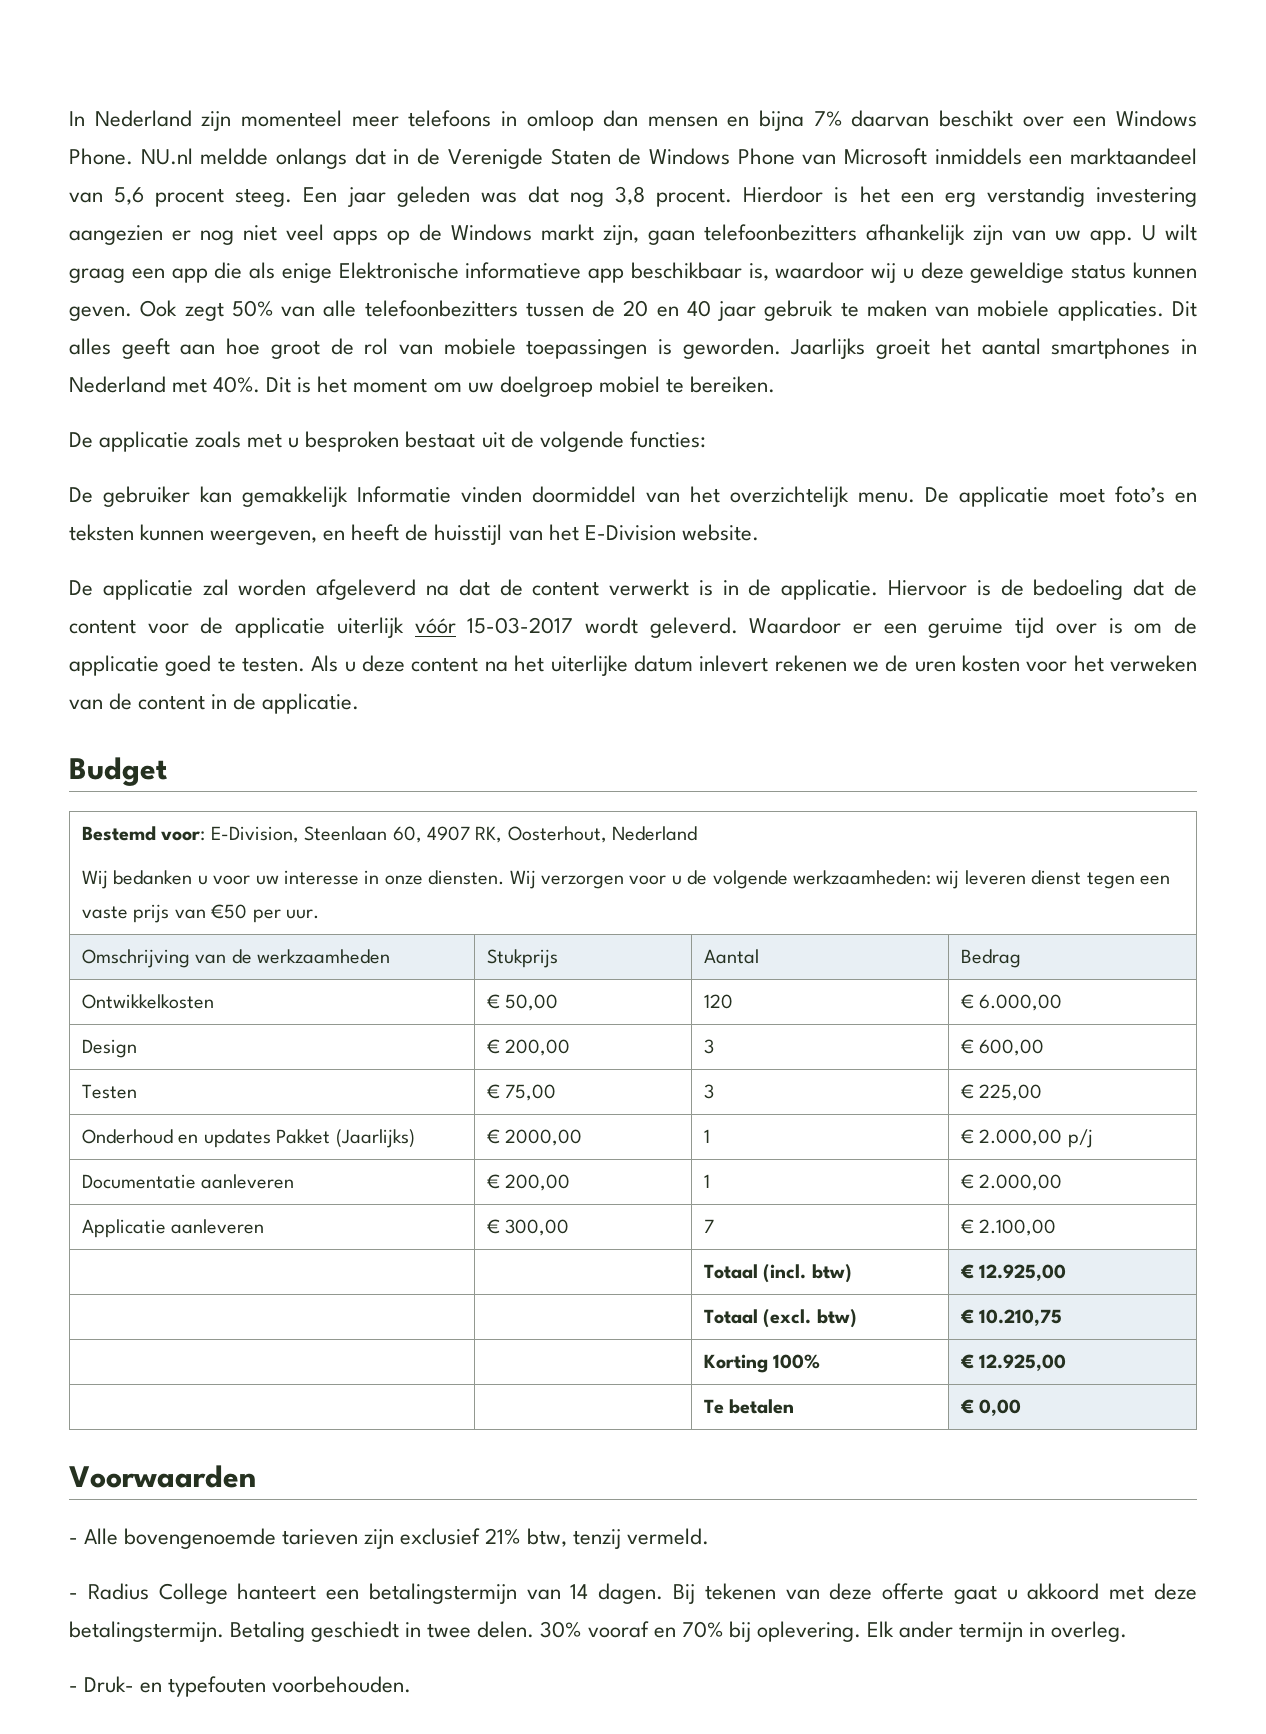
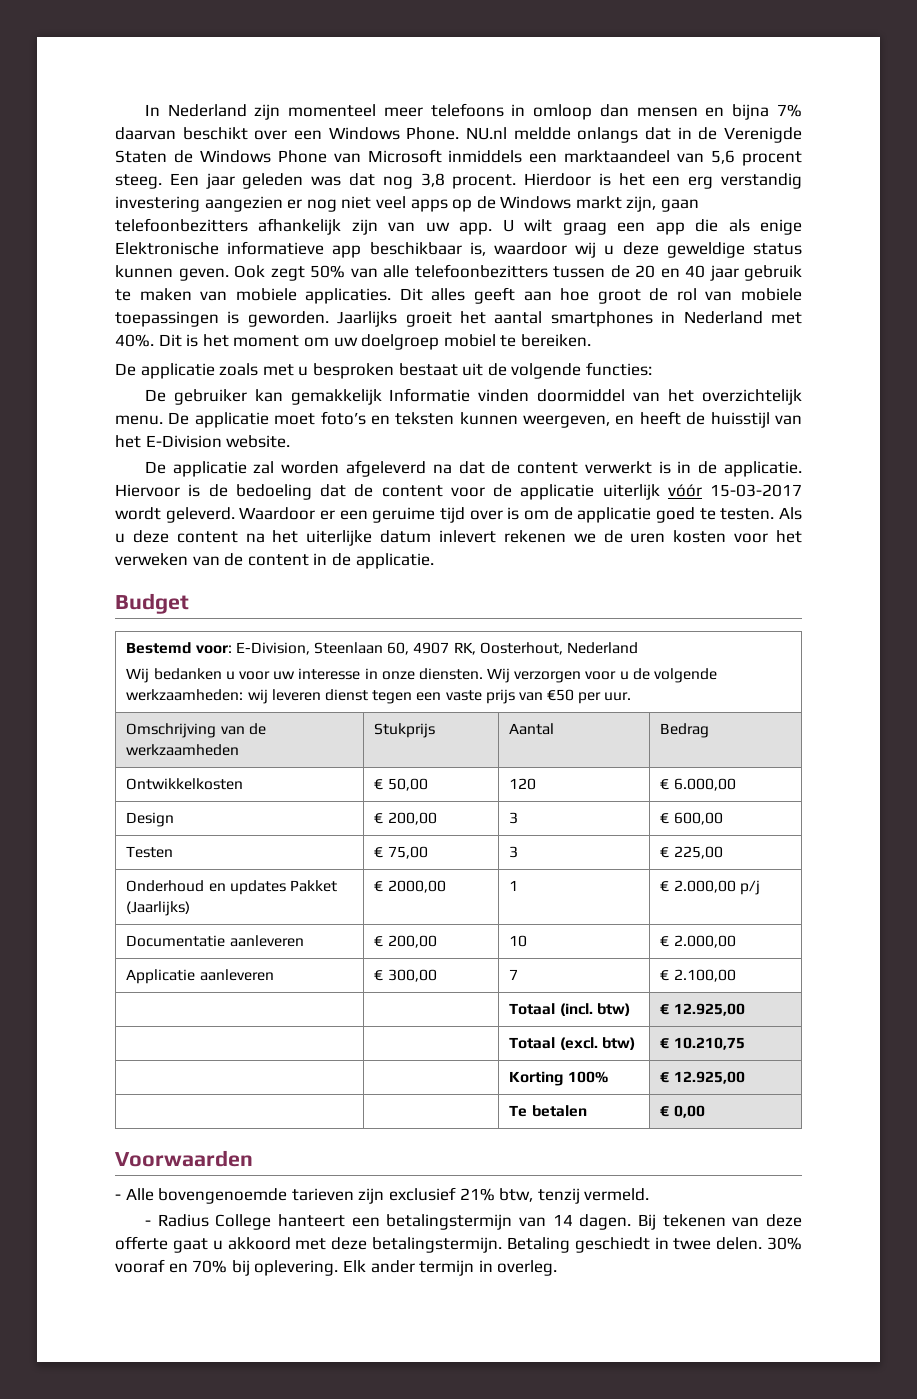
[703,1174,710,1188] 1 -> [509,935,528,947] 10
[69,1676,412,1697] // - Druk- en typefouten voorbehouden. -> (558, 1268) none

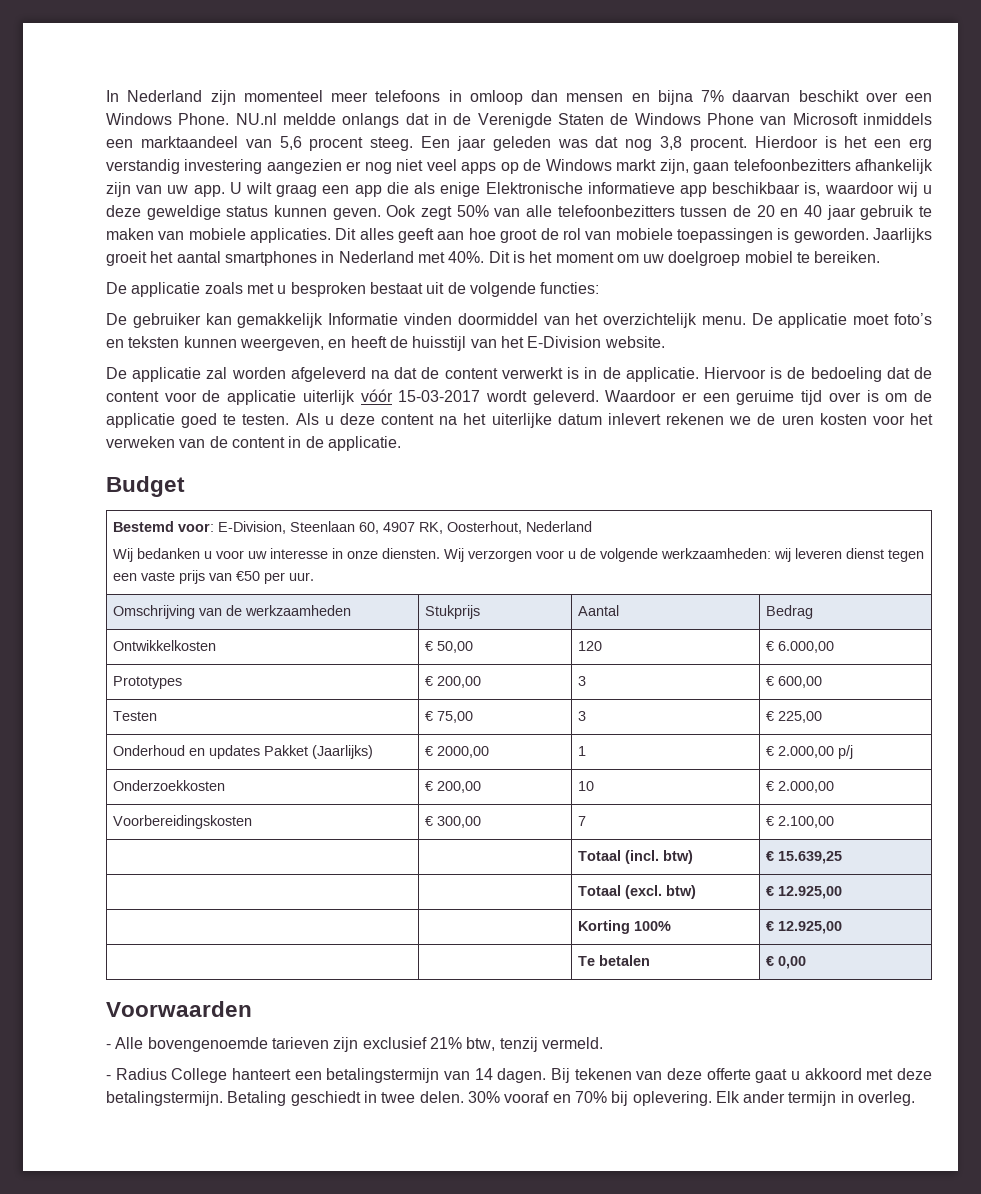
[126,812,175,827] Design -> [113,676,183,689] Prototypes
[126,935,304,947] Documentatie aanleveren -> [113,780,226,791] Onderzoekkosten
[126,969,274,984] Applicatie aanleveren -> [113,815,253,829] Voorbereidingskosten
[673,1003,745,1016] 12.925,00 -> [778,851,843,864] 15.639,25
[673,1037,745,1050] 10.210,75 -> [778,886,843,899] 12.925,00

